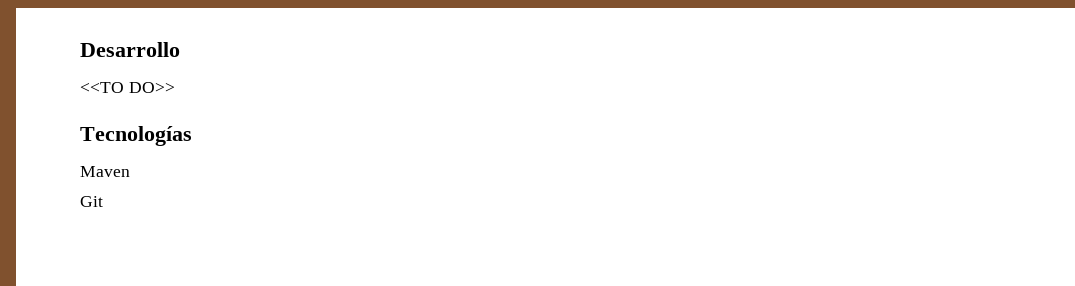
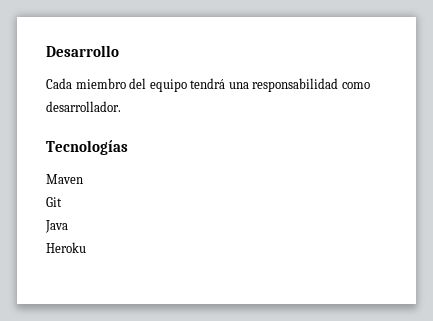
[80,82,175,93] <<TO DO>> -> [46,78,370,92] [46,101,121,112] Cada miembro del equipo tendrá una responsabilidad como desarrollador.
(103, 201) none -> [45,220,68,233] [46,242,86,253] // Java // Heroku

